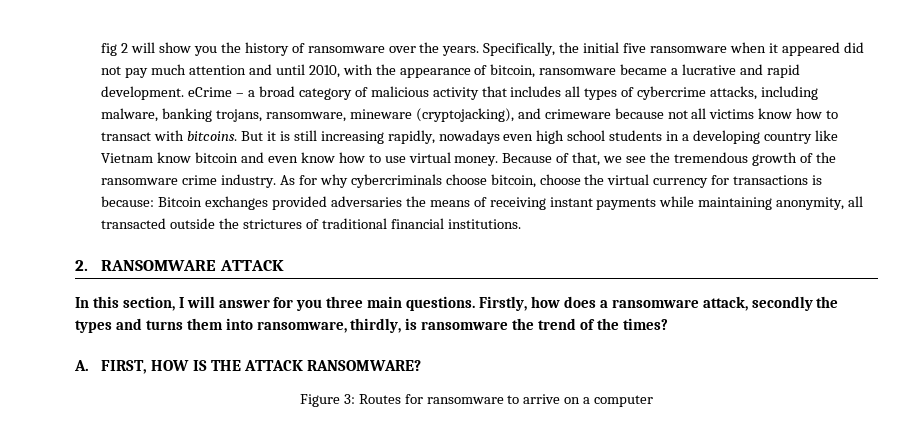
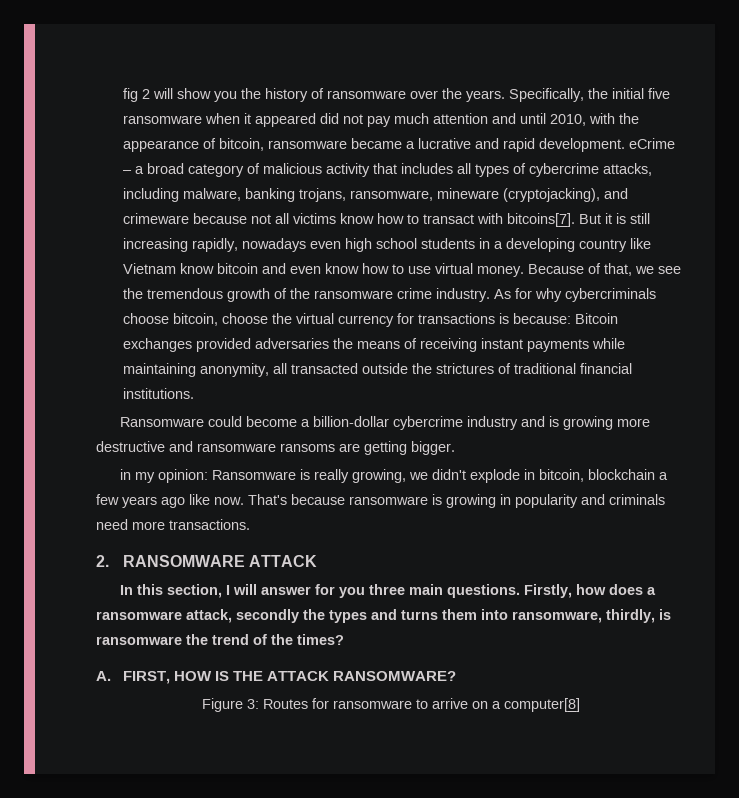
[187,131,238,141] bitcoins. -> [507,213,576,227] bitcoins[7].
(521, 224) none -> [120,416,651,430] [96,441,455,455] [120,469,669,483] [96,494,665,508] [96,519,250,530] // Ransomware could become a billion-dollar cybercrime industry and is growing more destructive and ransomware ransoms are getting bigger. // in my opinion: Ransomware is really growing, we didn't explode in bitcoin, blockchain a few years ago like now. That's because ransomware is growing in popularity and criminals need more transactions.
[594,395,654,407] computer -> [503,698,580,712] computer[8]

